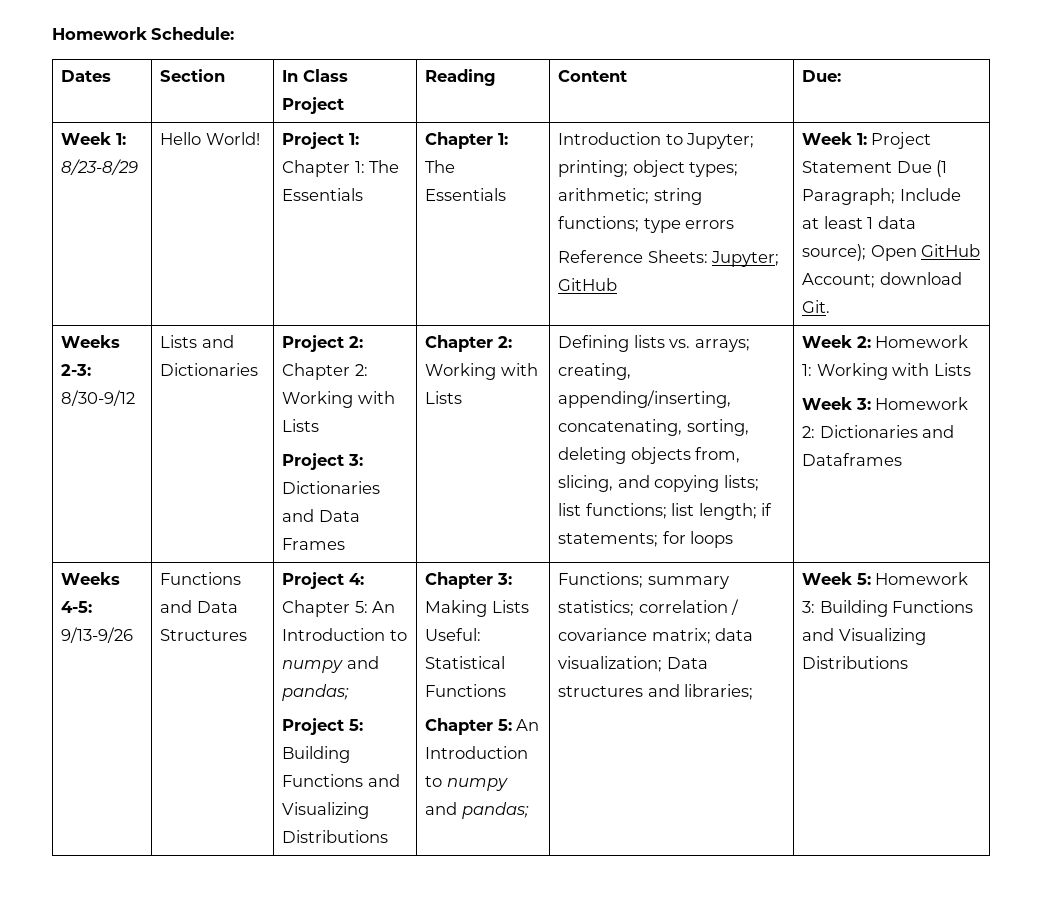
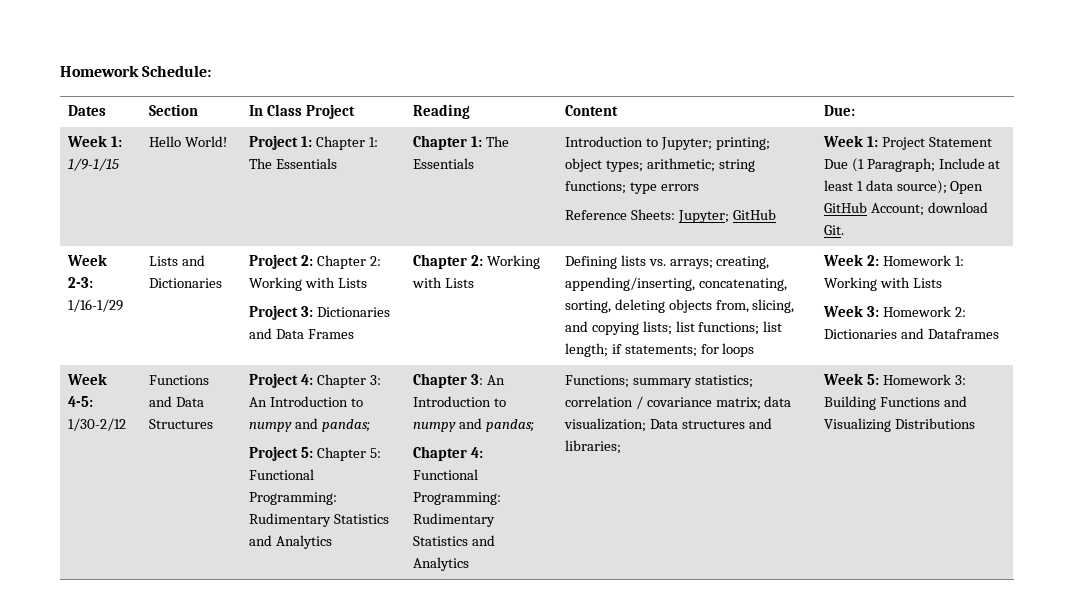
[61,159,139,175] 8/23-8/29 -> [67,158,119,171] 1/9-1/15
[61,335,121,348] [61,364,92,376] [61,390,136,406] Weeks 2-3: 8/30-9/12 -> [66,254,107,266] [67,277,93,288] [67,299,123,312] Week 2-3: 1/16-1/29
[61,572,121,585] [61,601,93,613] [61,627,134,643] Weeks 4-5: 9/13-9/26 -> [66,373,107,385] [67,396,93,407] [67,418,126,431] Week 4-5: 1/30-2/12
[354,601,368,613] 5: -> [369,375,381,385] 3:
[282,746,351,763] [282,774,400,787] [282,802,370,819] [282,830,389,843] [425,572,512,589] [425,600,529,617] [425,628,482,641] [425,656,506,669] [425,684,507,697] [425,718,540,735] [425,746,529,759] [425,776,508,791] [425,802,529,819] Building Functions and Visualizing Distributions | Chapter 3: Making Lists Useful: Statistical Functions // Chapter 5: An Introduction to numpy and pandas; -> [316,447,381,461] [248,469,314,480] [248,492,337,505] [248,513,389,527] [248,535,332,549] [412,373,505,388] [412,396,506,407] [412,418,534,432] [412,446,483,461] [412,469,478,480] [412,492,501,505] [412,513,495,527] [412,535,495,546] [412,557,469,571] Chapter 5: Functional Programming: Rudimentary Statistics and Analytics | Chapter 3: An Introduction to numpy and pandas; // Chapter 4: Functional Programming: Rudimentary Statistics and Analytics

